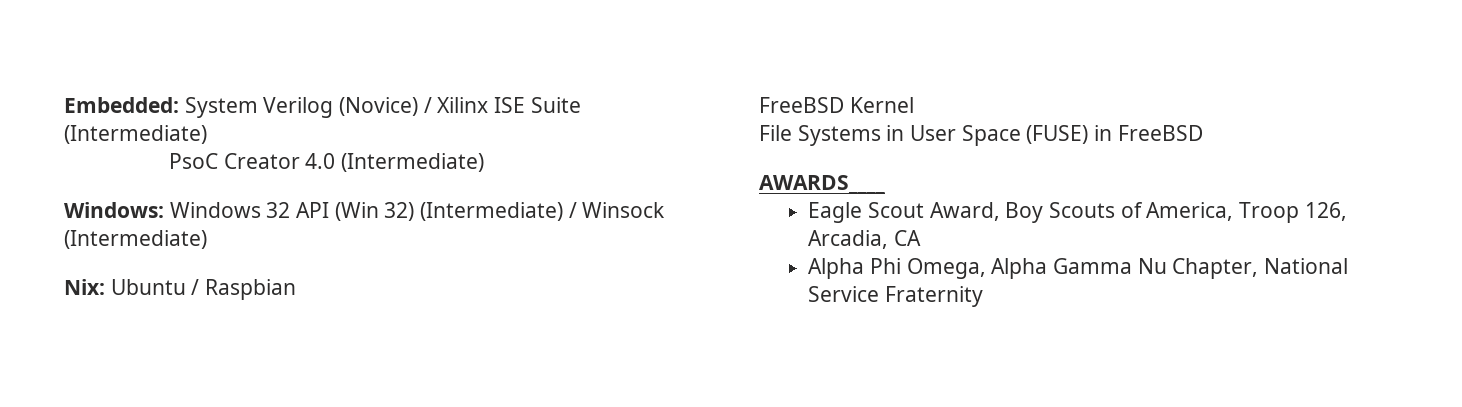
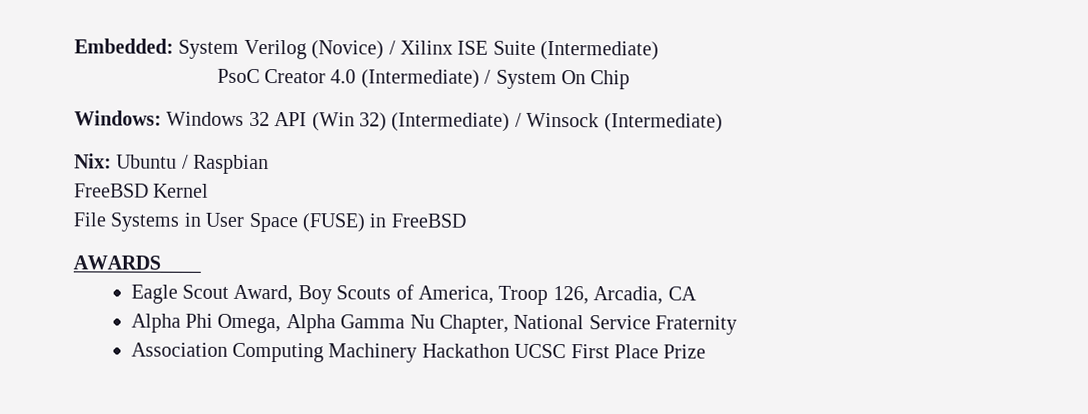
(485, 162) none -> [484,69,631,90] / System On Chip
(984, 296) none -> [130,342,707,363] // Association Computing Machinery Hackathon UCSC First Place Prize

